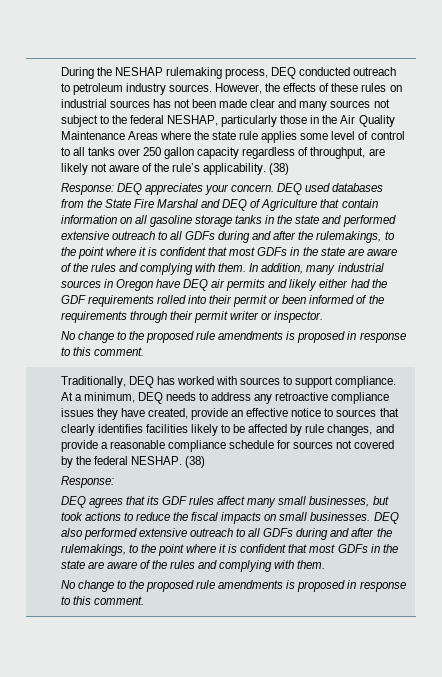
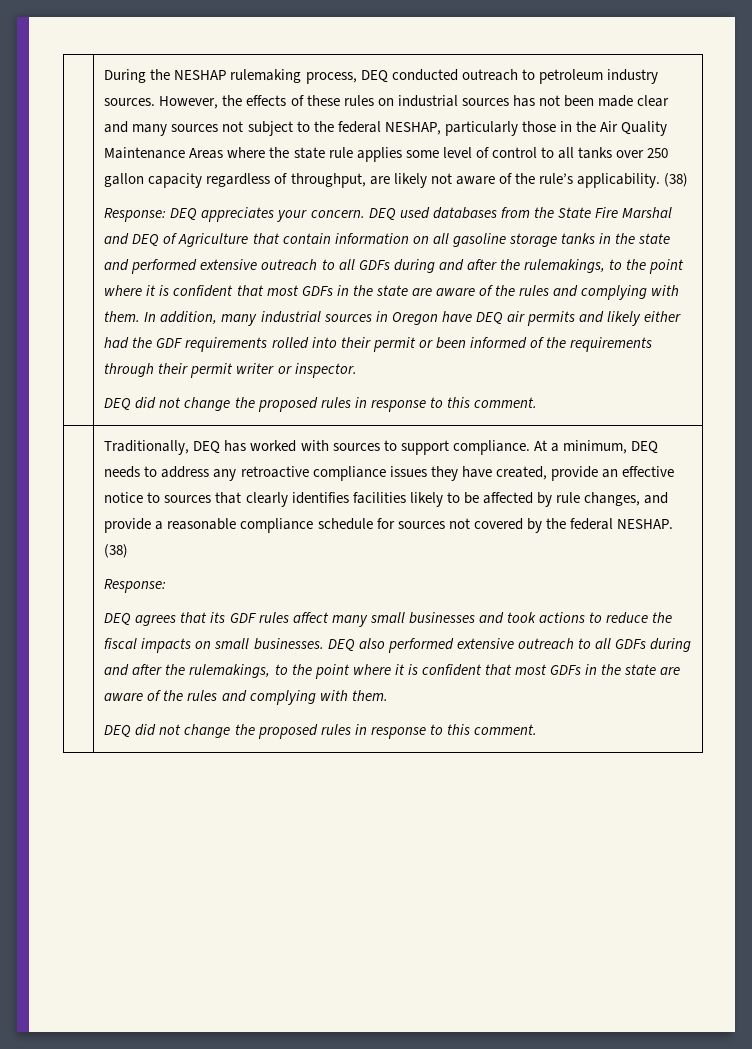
[60,331,346,343] No change to the proposed rule amendments is proposed -> [104,397,351,412] DEQ did not change the proposed rules
[309,496,389,507] businesses, but -> [408,612,504,624] businesses and
[60,580,346,592] No change to the proposed rule amendments is proposed -> [104,724,351,739] DEQ did not change the proposed rules

